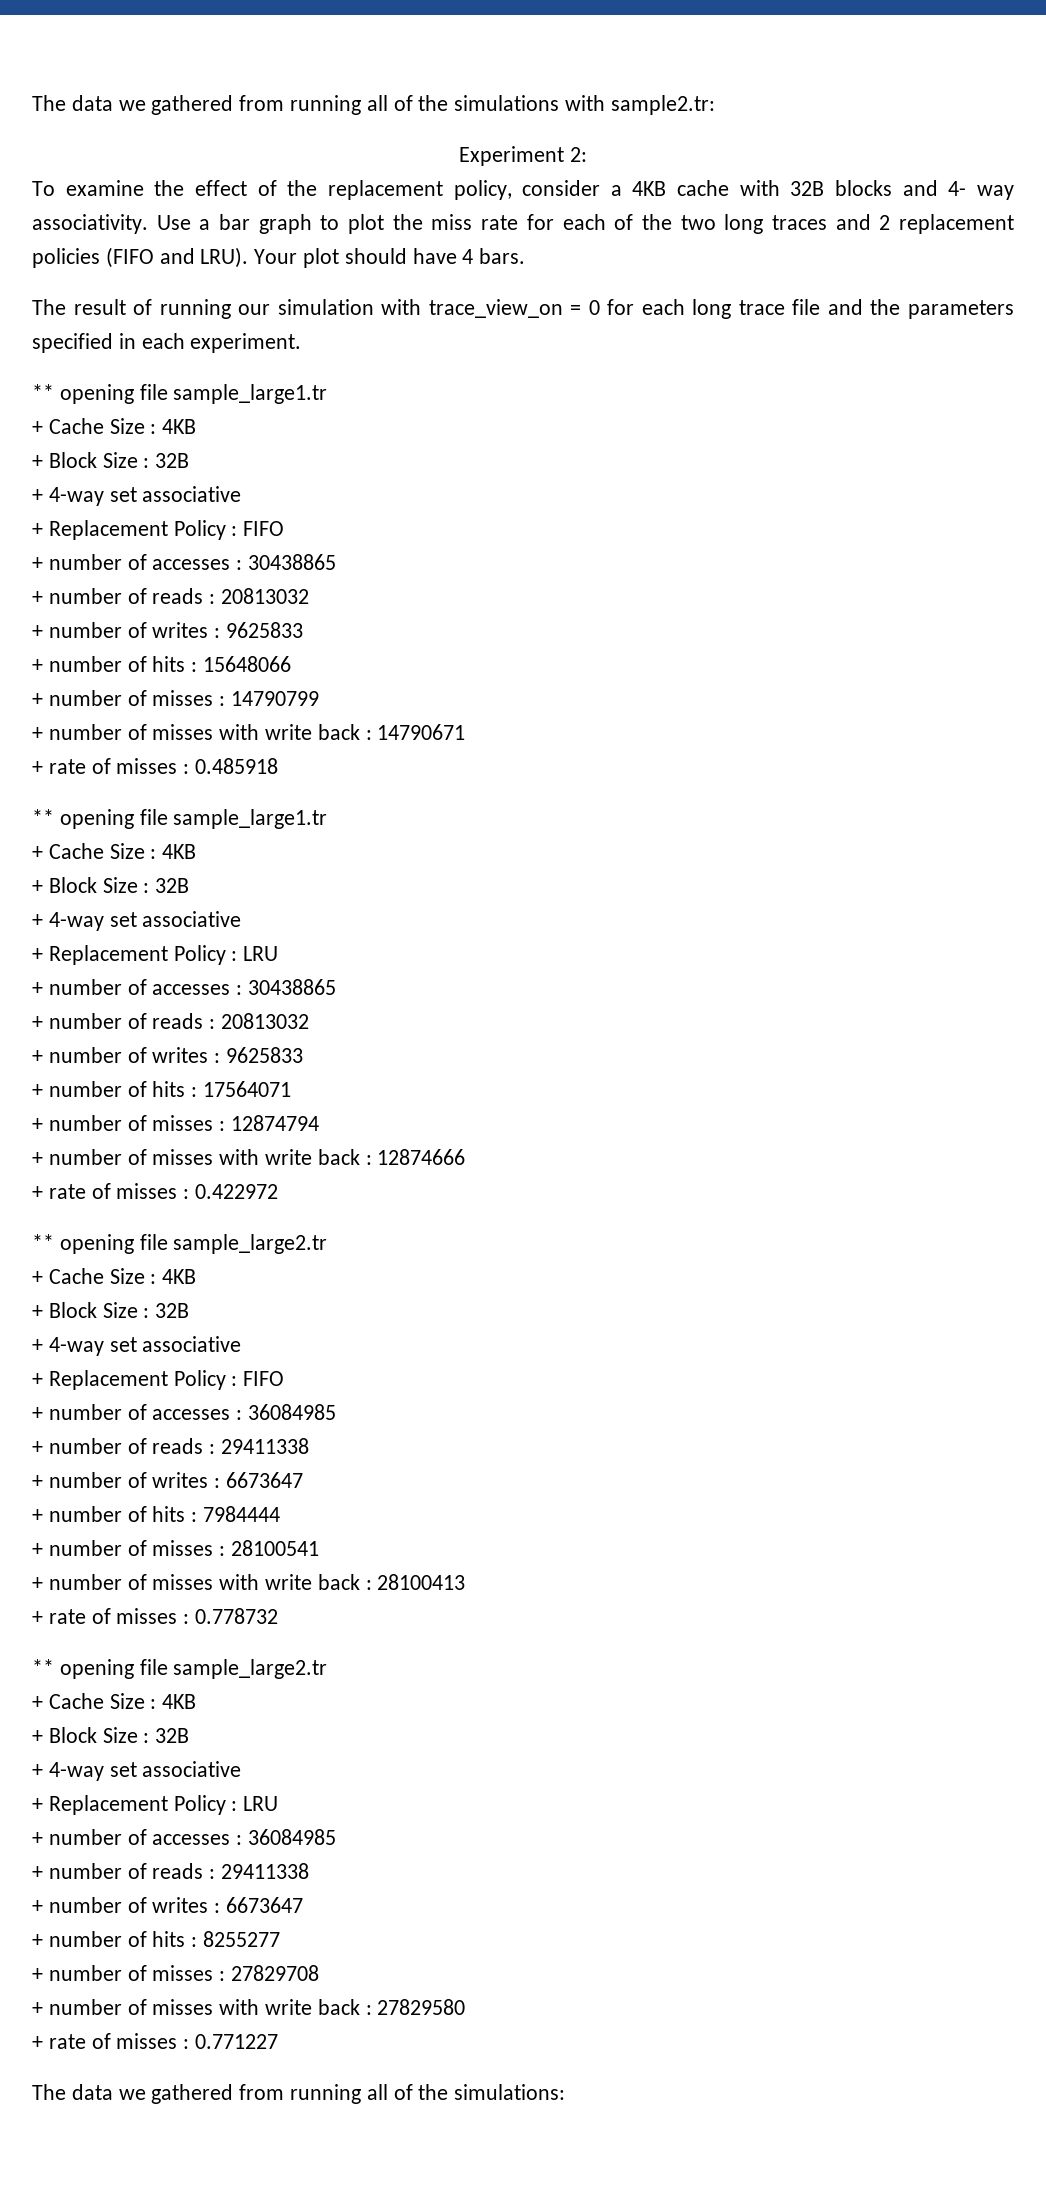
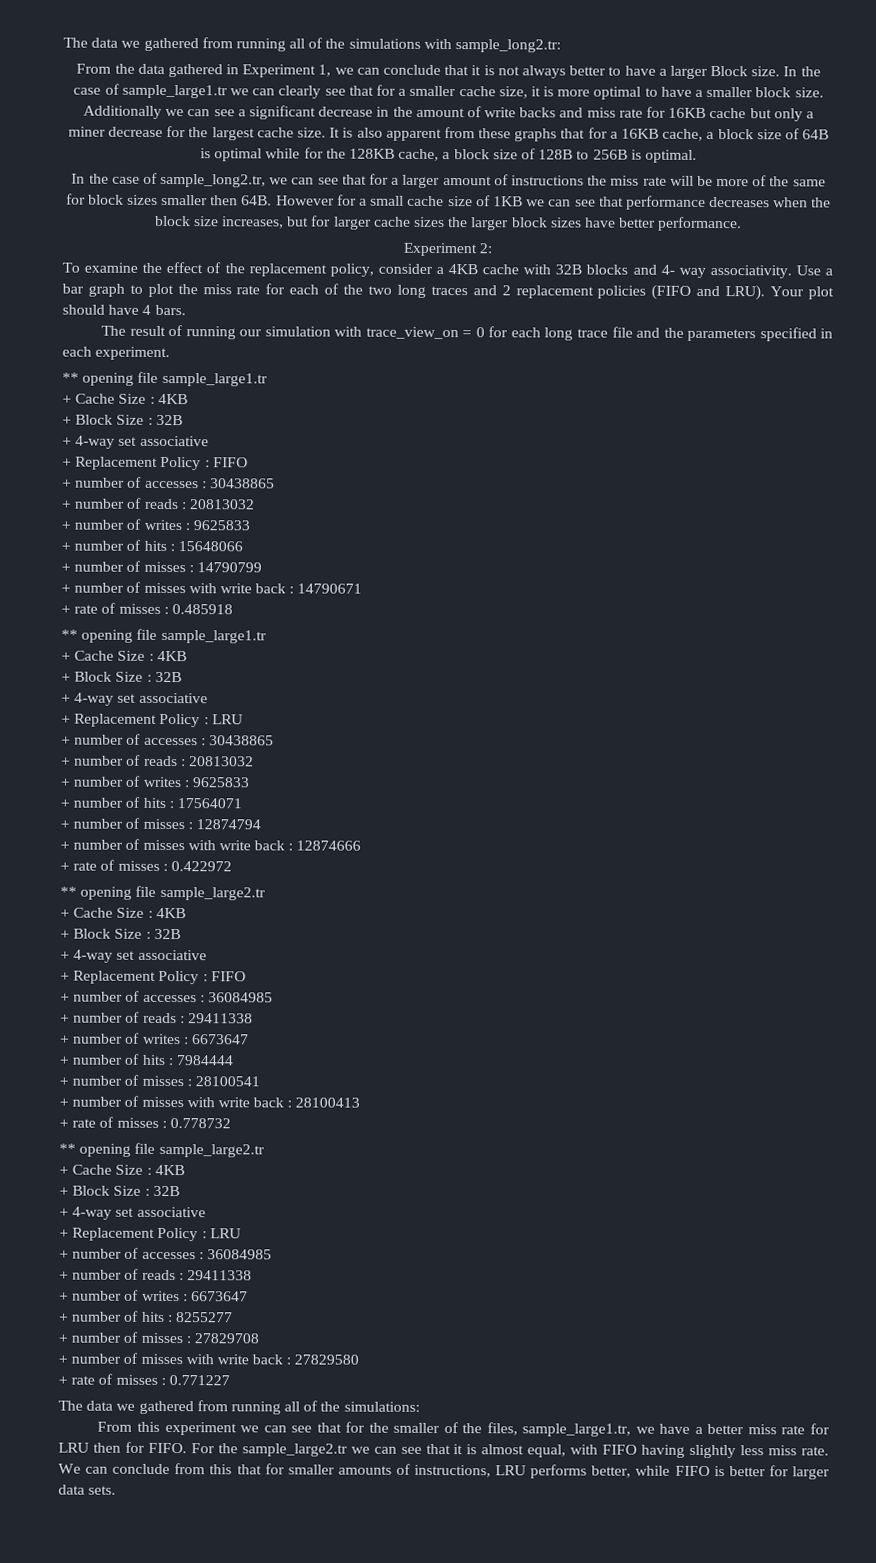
[610,95,715,115] sample2.tr: -> [455,39,562,53] [76,63,821,79] [73,83,824,100] [83,105,814,122] [67,126,830,142] [200,147,697,163] [71,172,826,189] [65,193,832,210] [154,215,743,232] sample_long2.tr: // From the data gathered in Experiment 1, we can conclude that it is not always better to have a larger Block size. In the case of sample_large1.tr we can clearly see that for a smaller cache size, it is more optimal to have a smaller block size. Additionally we can see a significant decrease in the amount of write backs and miss rate for 16KB cache but only a miner decrease for the largest cache size. It is also apparent from these graphs that for a 16KB cache, a block size of 64B is optimal while for the 128KB cache, a block size of 128B to 256B is optimal. // In the case of sample_long2.tr, we can see that for a larger amount of instructions the miss rate will be more of the same for block sizes smaller then 64B. However for a small cache size of 1KB we can see that performance decreases when the block size increases, but for larger cache sizes the larger block sizes have better performance.
(566, 2092) none -> [97,1421,830,1437] [58,1441,830,1459] [58,1463,830,1480] [58,1484,117,1495] // From this experiment we can see that for the smaller of the files, sample_large1.tr, we have a better miss rate for LRU then for FIFO. For the sample_large2.tr we can see that it is almost equal, with FIFO having slightly less miss rate. We can conclude from this that for smaller amounts of instructions, LRU performs better, while FIFO is better for larger data sets.

